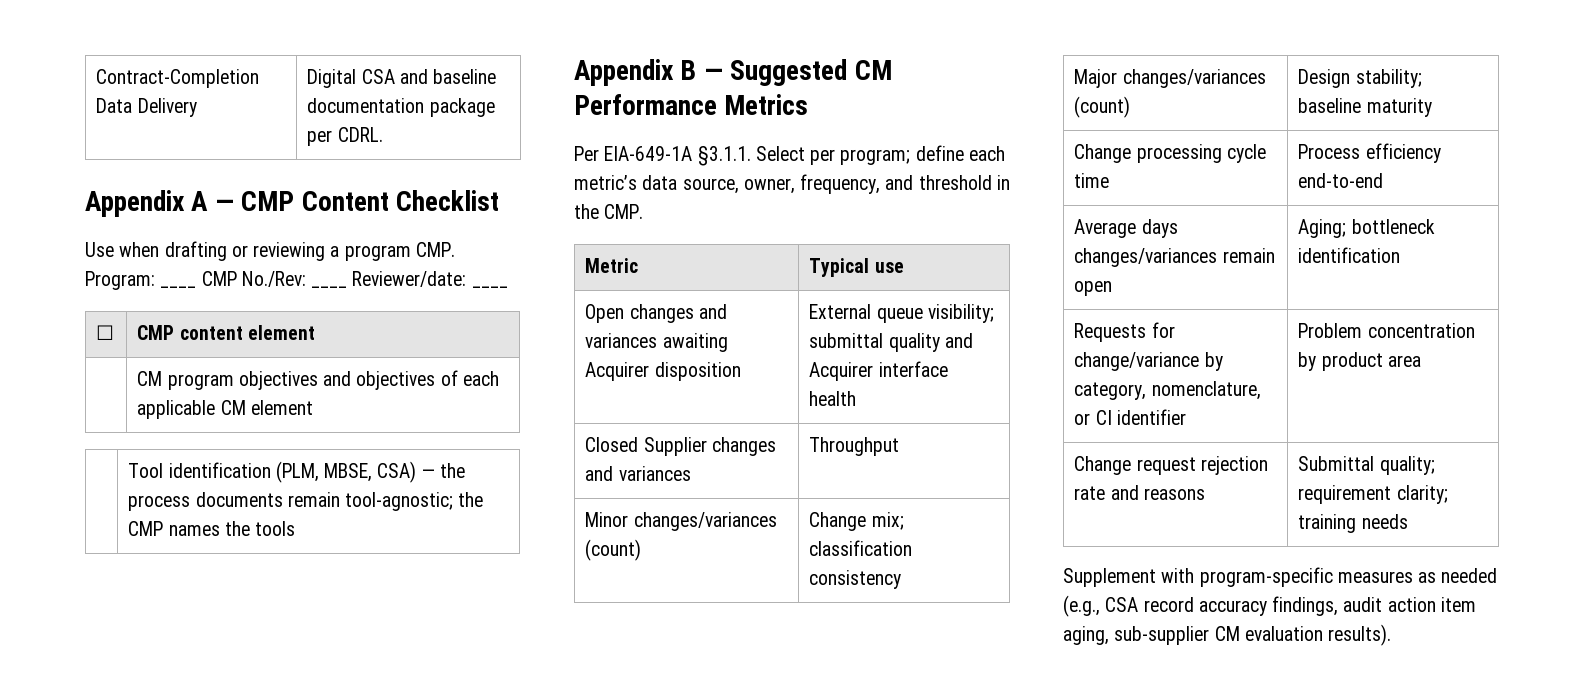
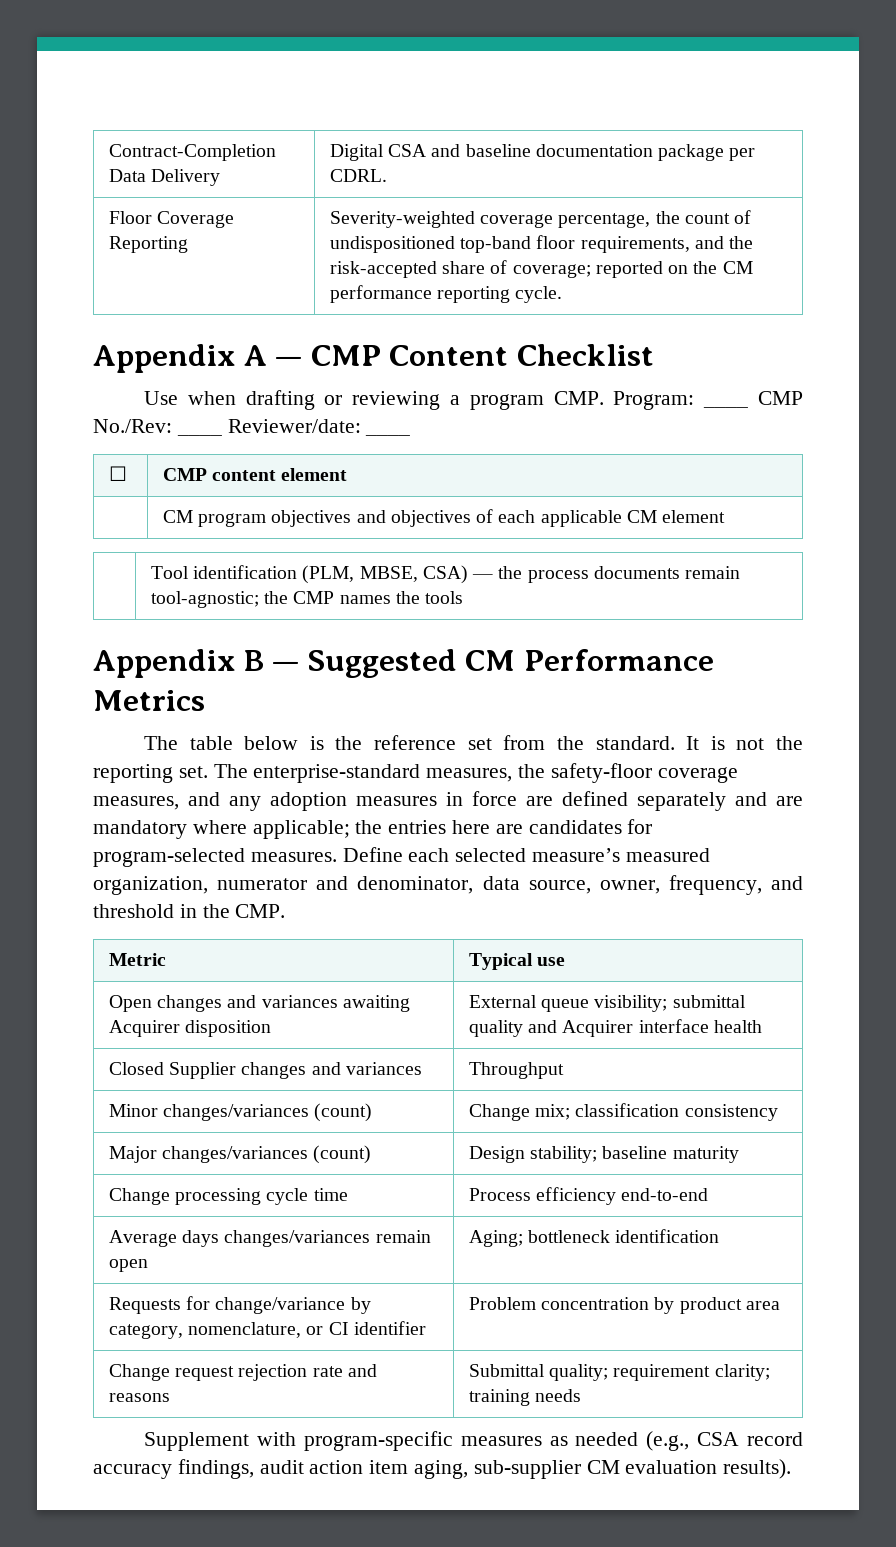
(383, 134) none -> [108,211,235,228] [108,236,188,253] [329,210,752,228] [329,235,754,253] [329,260,753,278] [329,285,563,303] // Floor Coverage Reporting | Severity-weighted coverage percentage, the count of undispositioned top-band floor requirements, and the risk-accepted share of coverage; reported on the CM performance reporting cycle.
[574,145,1005,166] [574,175,637,190] Per EIA-649-1A §3.1.1. Select per program; define each metric’s -> [144,735,804,750] [93,763,738,783] [93,791,803,811] [93,819,653,839] [93,847,710,867] [93,876,474,895] The table below is the reference set from the standard. It is not the reporting set. The enterprise-standard measures, the safety-floor coverage measures, and any adoption measures in force are defined separately and are mandatory where applicable; the entries here are candidates for program-selected measures. Define each selected measure’s measured organization, numerator and denominator,

